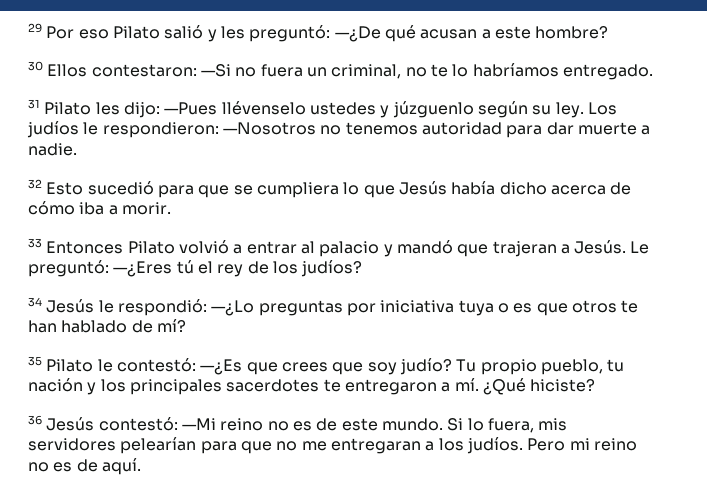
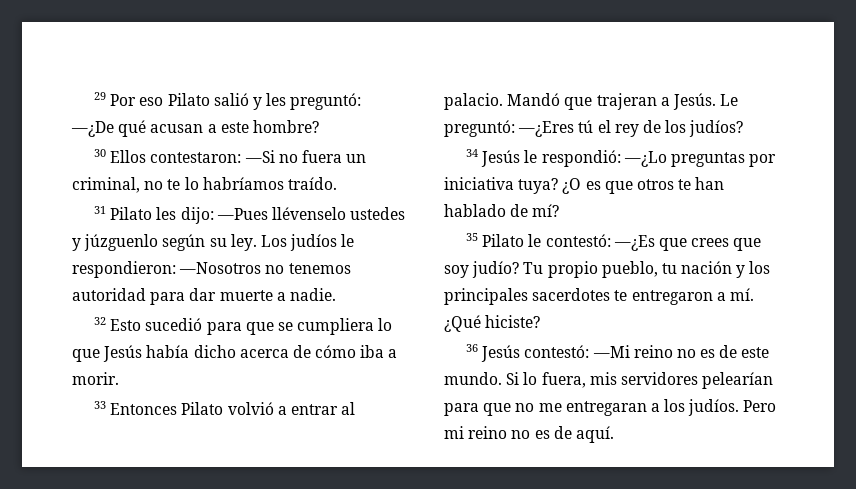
[562,64,653,80] entregado. -> [287,177,337,190] traído.
[319,240,453,257] palacio y mandó -> [444,93,561,110] palacio. Mandó
[458,300,509,316] tuya o -> [518,178,582,194] tuya? ¿O

